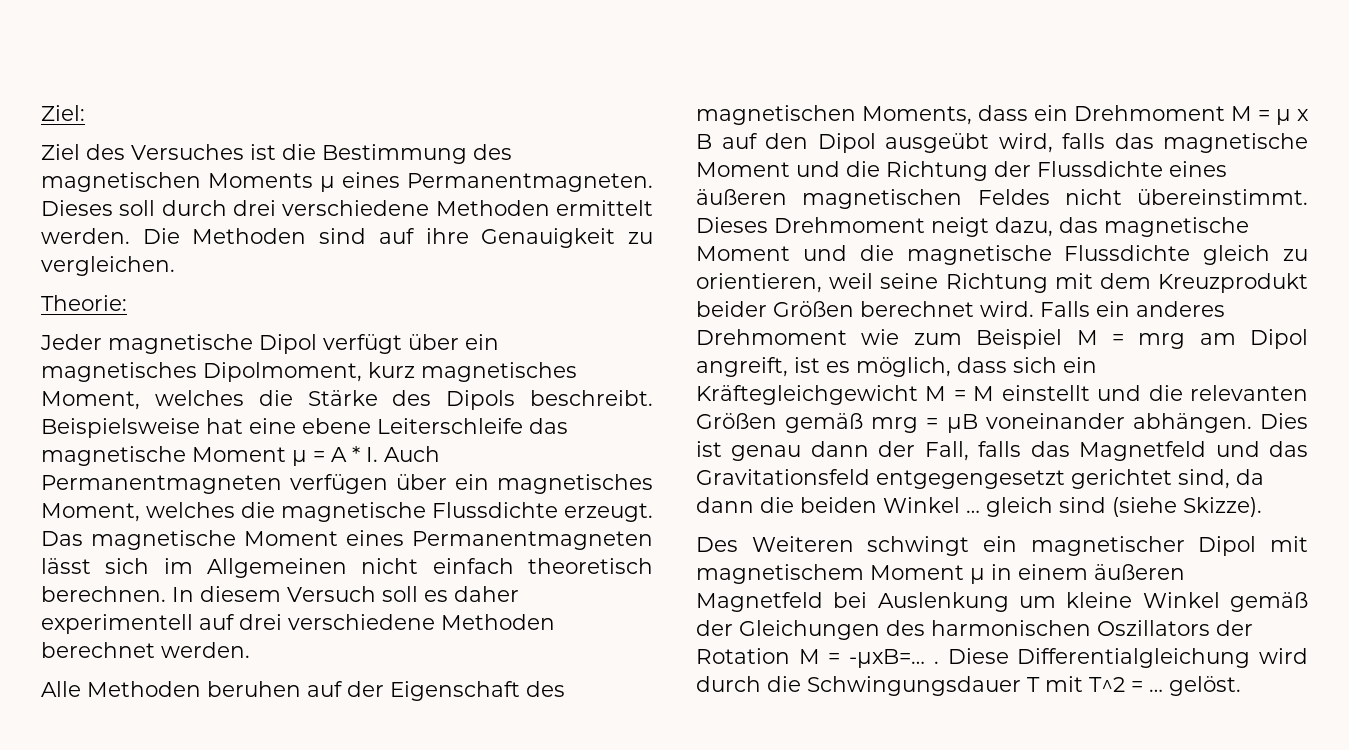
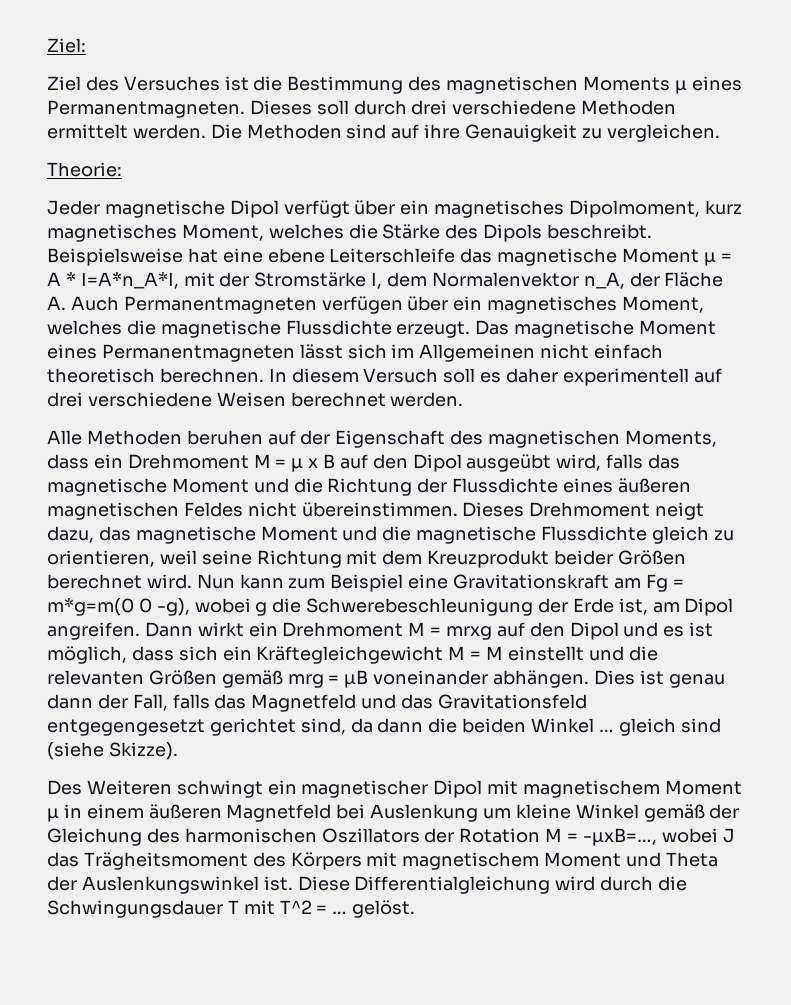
[366,447,378,462] I. -> [80,271,724,289] [47,296,66,310] I=A*n_A*I, mit der Stromstärke I, dem Normalenvektor n_A, der Fläche A.
[441,614,555,630] Methoden -> [216,392,286,407] Weisen
[1137,189,1308,205] übereinstimmt. -> [301,502,458,517] übereinstimmen.
[1040,301,1225,317] [696,329,1308,349] [696,357,850,377] Falls ein anderes Drehmoment wie zum Beispiel M = mrg am Dipol angreift, ist es -> [196,574,684,592] [47,597,734,616] [47,622,714,640] Nun kann zum Beispiel eine Gravitationskraft am Fg = m*g=m(0 0 -g), wobei g die Schwerebeschleunigung der Erde ist, am Dipol angreifen. Dann wirkt ein Drehmoment M = mrxg auf den Dipol und es ist
[739,620,880,640] Gleichungen -> [47,828,142,846] Gleichung
[849,649,939,668] -µxB=… . -> [582,828,735,846] [47,852,718,870] [47,876,293,894] -µxB=…, wobei J das Trägheitsmoment des Körpers mit magnetischem Moment und Theta der Auslenkungswinkel ist.

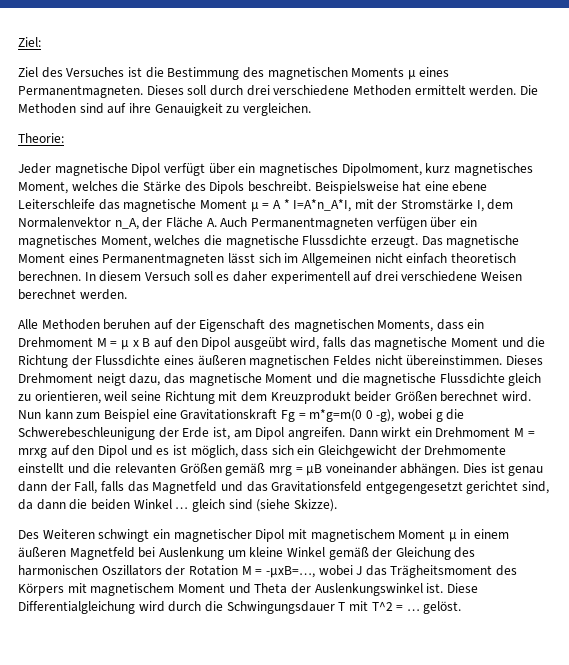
[613,578,641,589] am -> (278, 414) none
[256,646,504,664] Kräftegleichgewicht M = M -> [318,445,507,458] Gleichgewicht der Drehmomente

